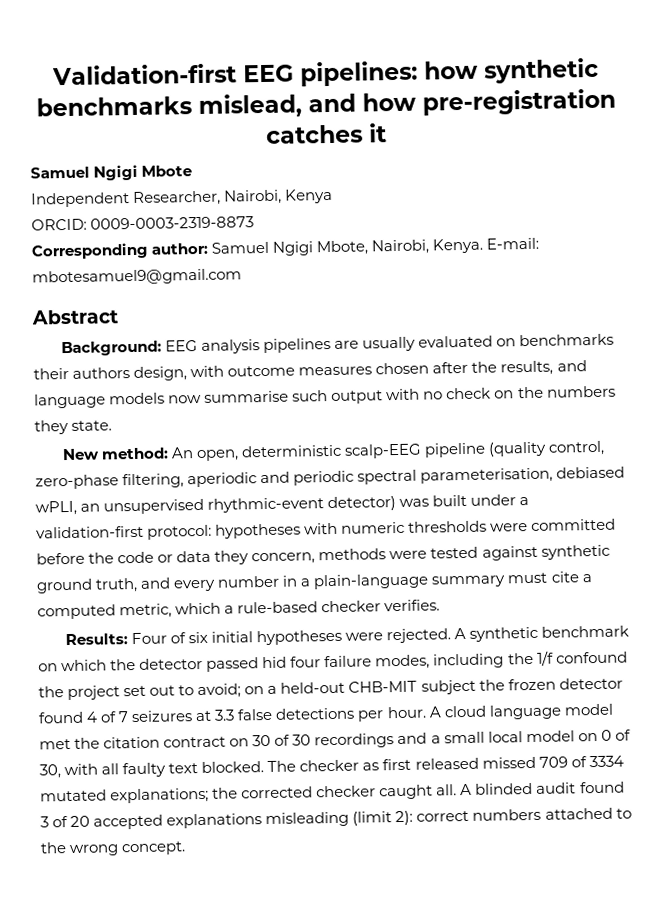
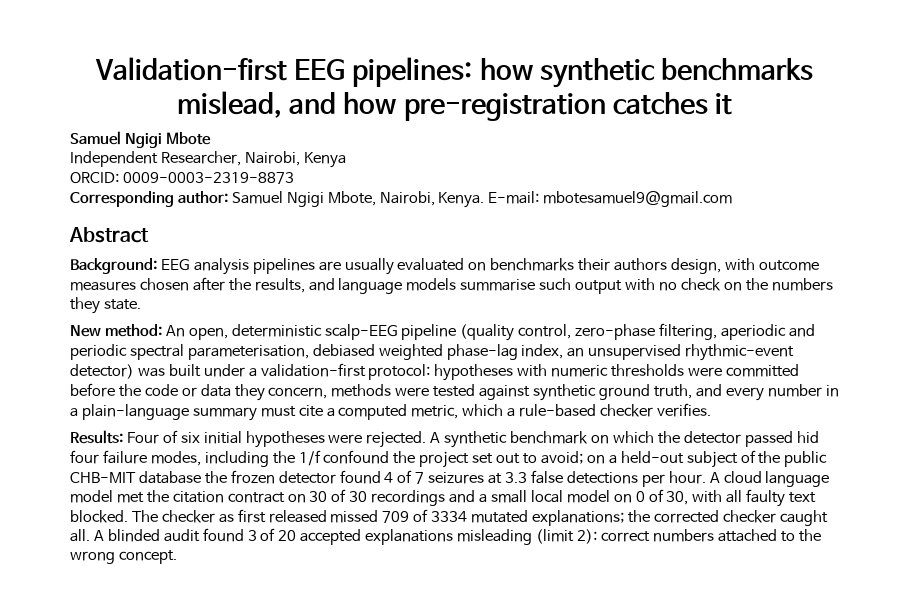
[168,394,203,404] now -> (457, 284) none
[35,500,77,516] wPLI, -> [378,344,564,360] weighted phase-lag index,
[348,679,476,695] CHB-MIT subject -> [686,450,828,468] [70,471,201,484] subject of the public CHB-MIT database

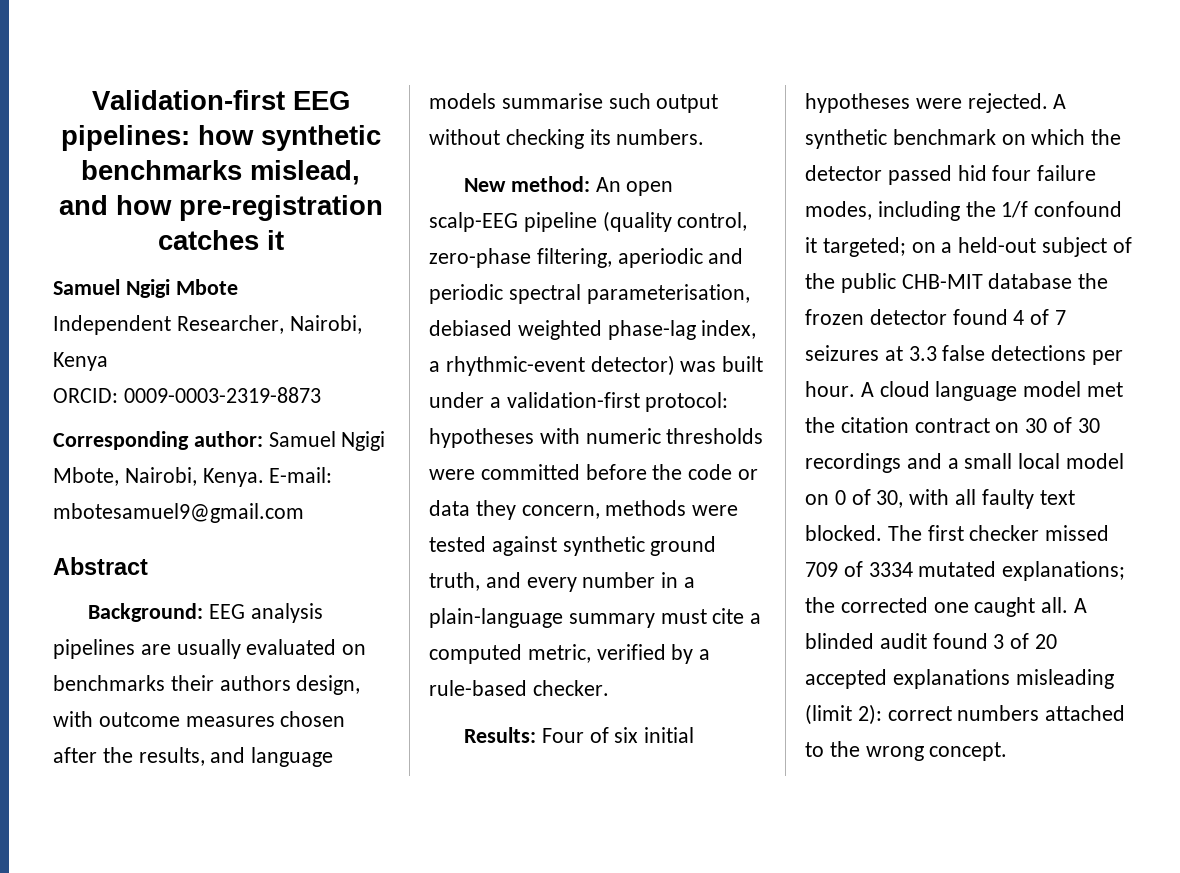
[625,278,833,291] [70,297,141,314] with no check on the numbers they state. -> [429,129,705,149] without checking its numbers.
[188,324,322,340] open, deterministic -> [626,181,674,196] open
[567,344,682,360] an unsupervised -> [429,361,440,372] a
[462,403,711,417] which a rule-based checker verifies. -> [596,644,711,664] [429,680,609,696] verified by a rule-based checker.
[393,451,583,468] the project set out to avoid; -> [805,237,906,257] it targeted;
[161,509,327,523] checker as first released -> [927,525,1040,541] first checker
[722,510,776,523] checker -> [933,602,969,613] one

